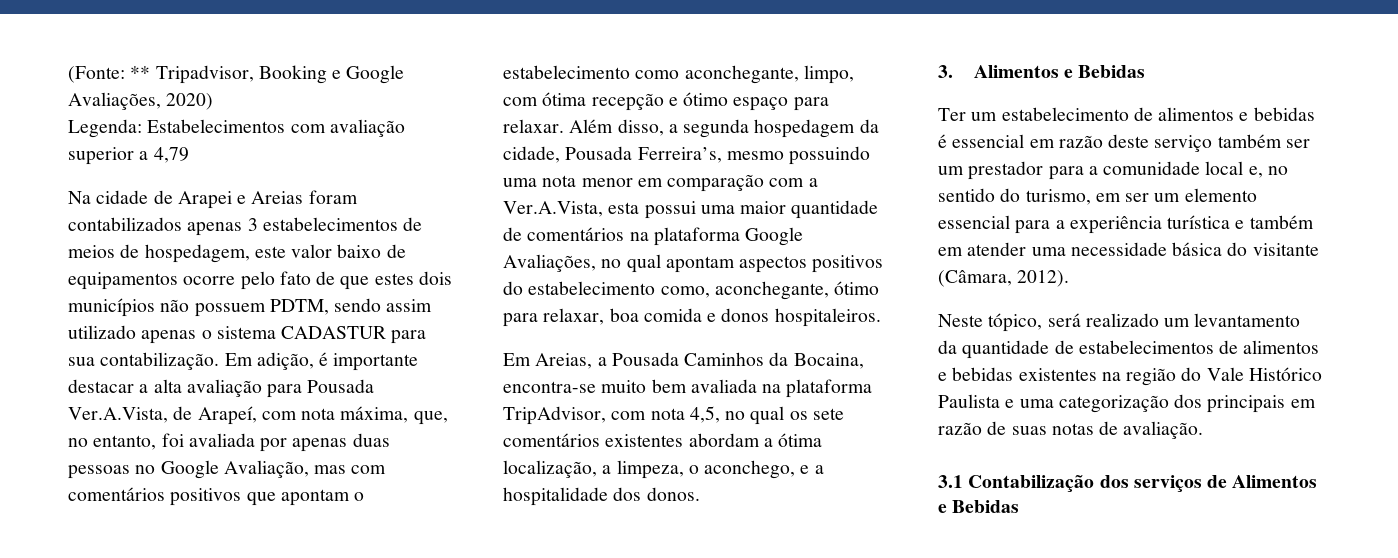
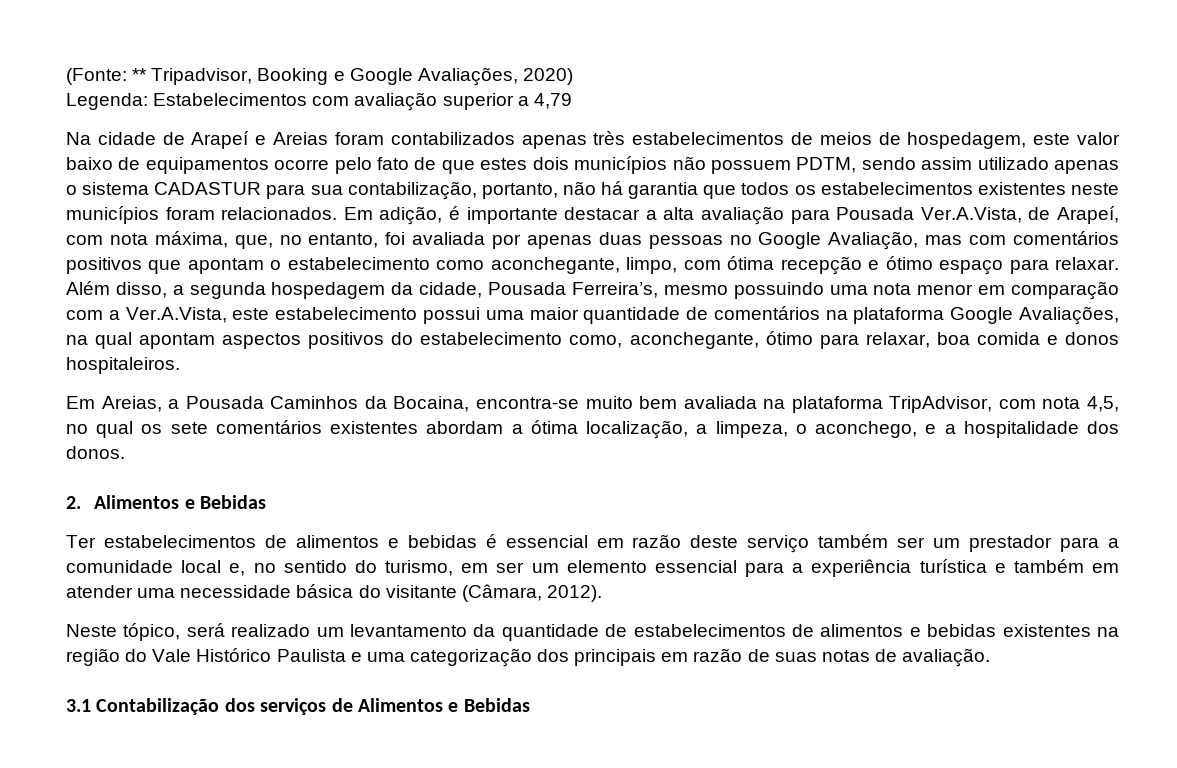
[177,191,232,209] Arapei -> [191,131,250,149] Arapeí
[247,218,258,231] 3 -> [593,131,626,145] très
[100,352,220,370] contabilização. -> [347,181,1119,200] [66,206,338,224] contabilização, portanto, não há garantia que todos os estabelecimentos existentes neste municípios foram relacionados.
[608,202,640,214] esta -> [232,307,418,320] este estabelecimento
[601,259,622,268] no -> [66,335,88,345] na
[938,65,953,78] 3. -> [66,496,81,509] 2.
[971,107,1129,121] um estabelecimento -> [103,535,256,548] estabelecimentos

